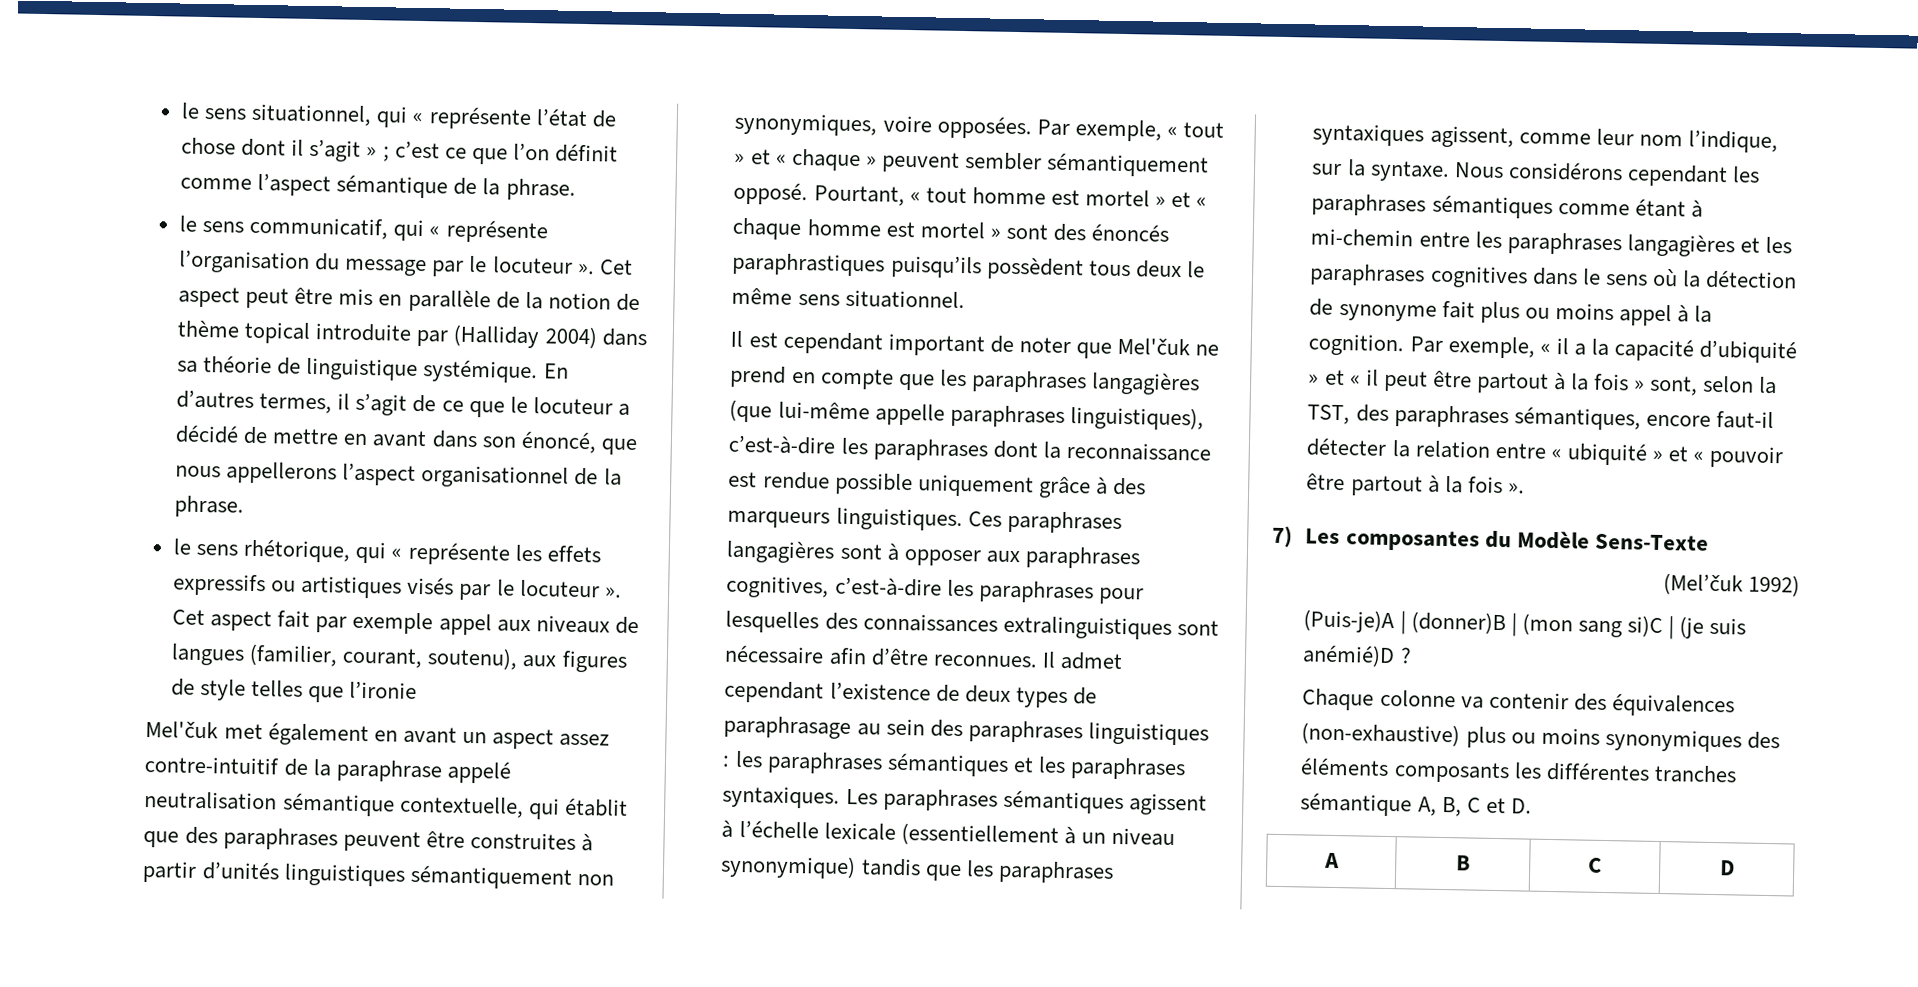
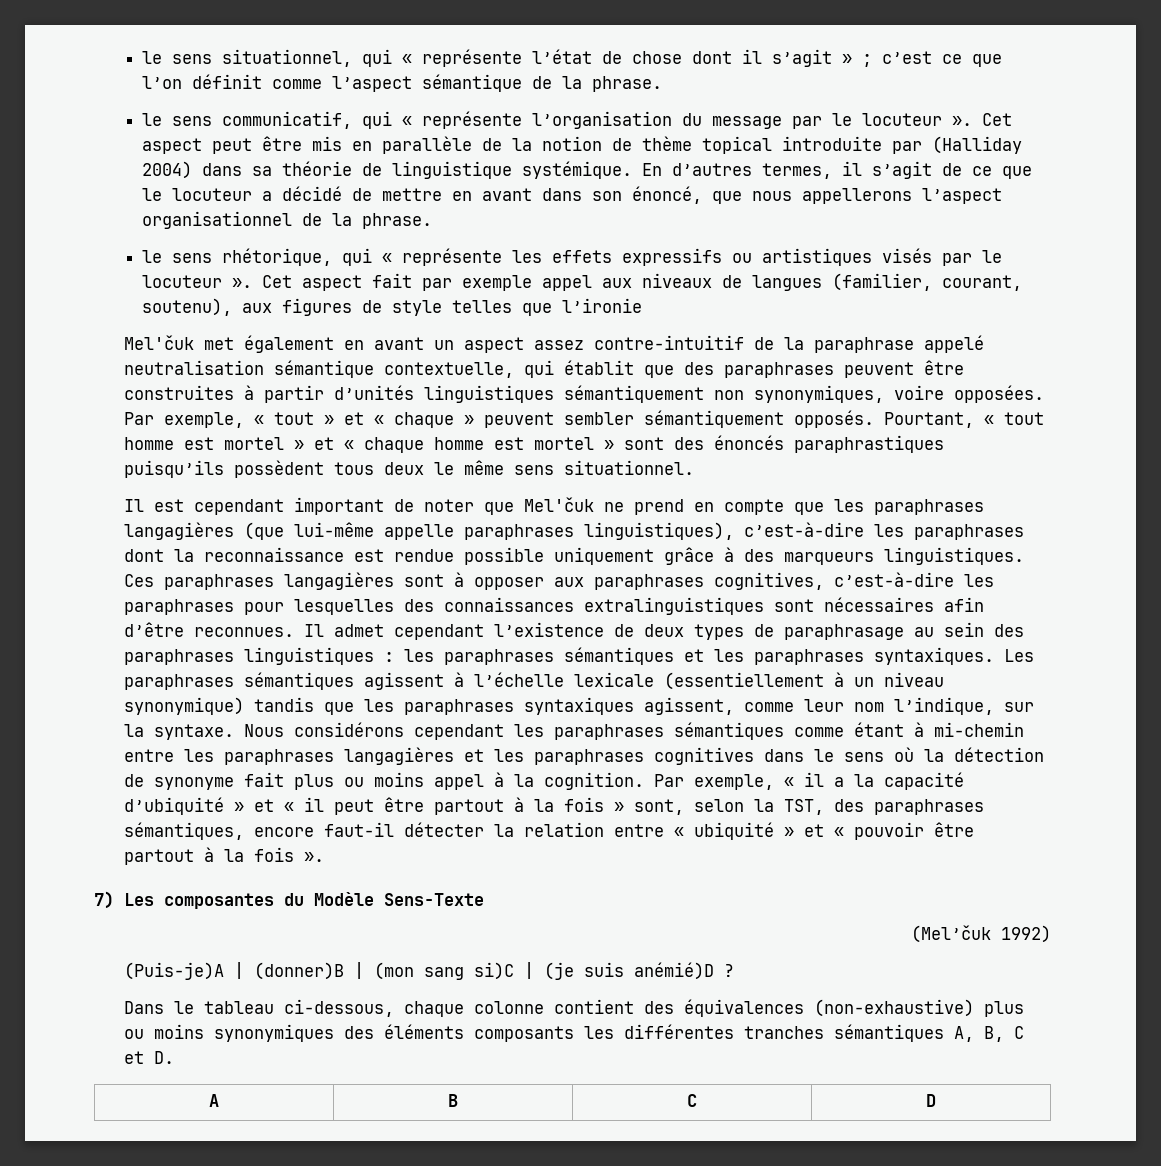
[733,181,809,206] opposé. -> [793,410,874,428] opposés.
[724,644,825,665] nécessaire -> [823,597,934,612] nécessaires
[1302,688,1569,711] Chaque colonne va contenir -> [123,999,634,1017] Dans le tableau ci-dessous, chaque colonne contient
[1300,792,1413,817] sémantique -> [833,1024,944,1042] sémantiques

